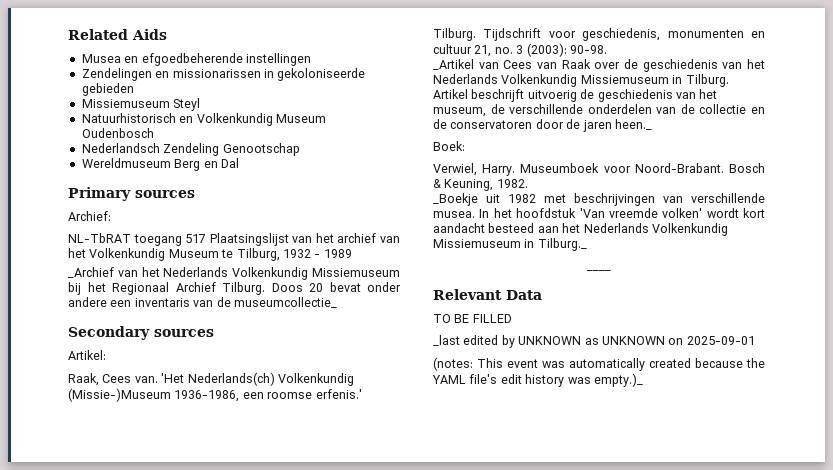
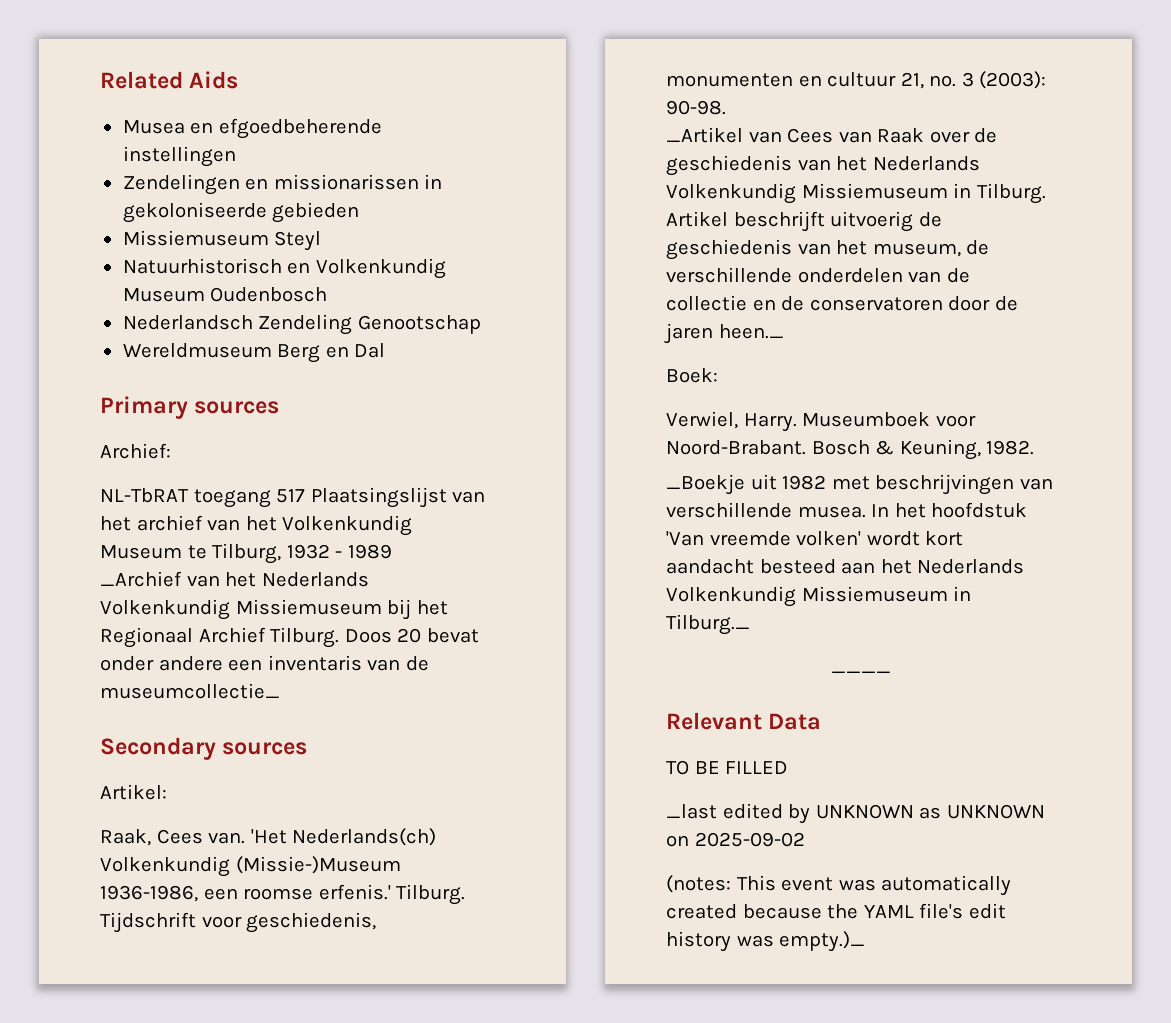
[686,336,755,345] 2025-09-01 -> [694,832,805,847] 2025-09-02

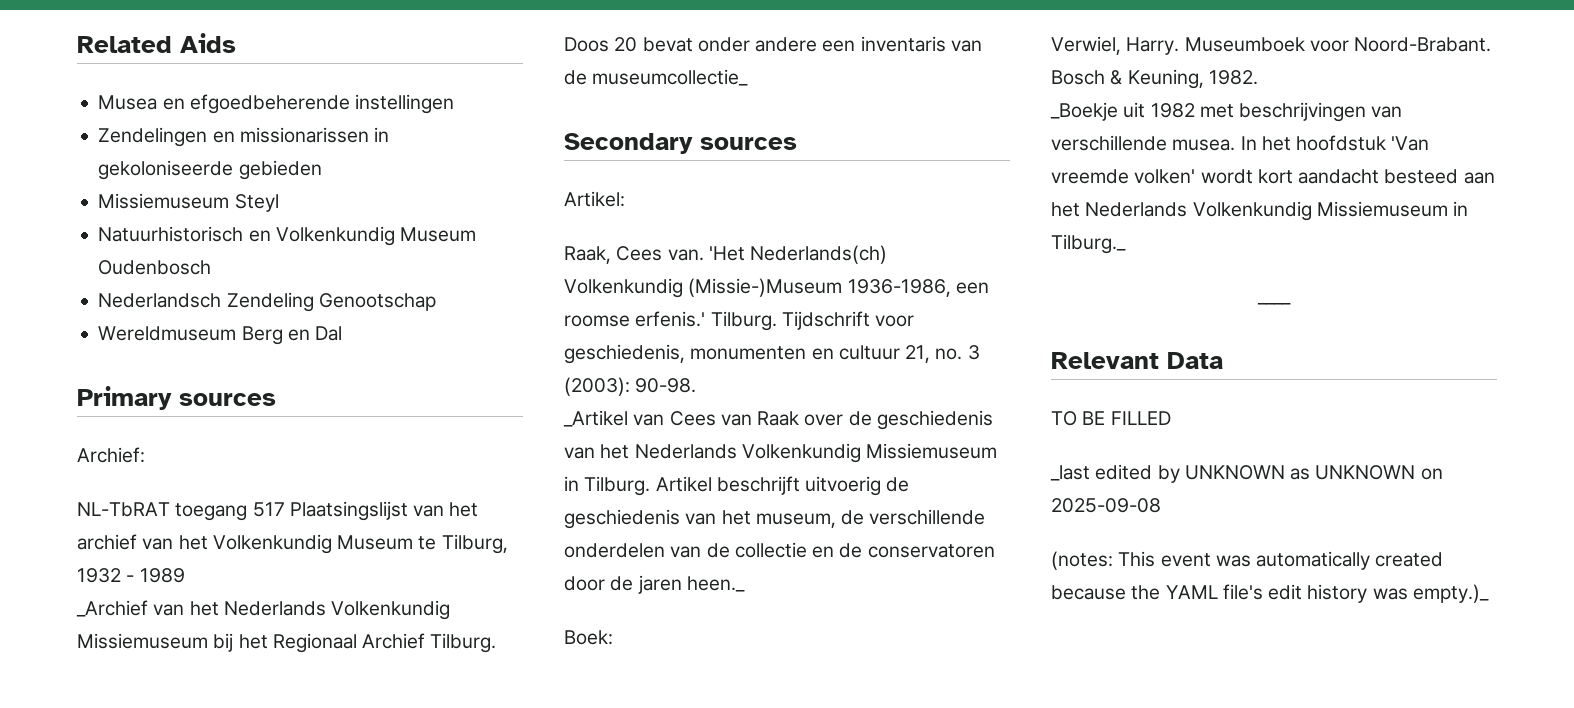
[694,832,805,847] 2025-09-02 -> [1051,498,1161,513] 2025-09-08

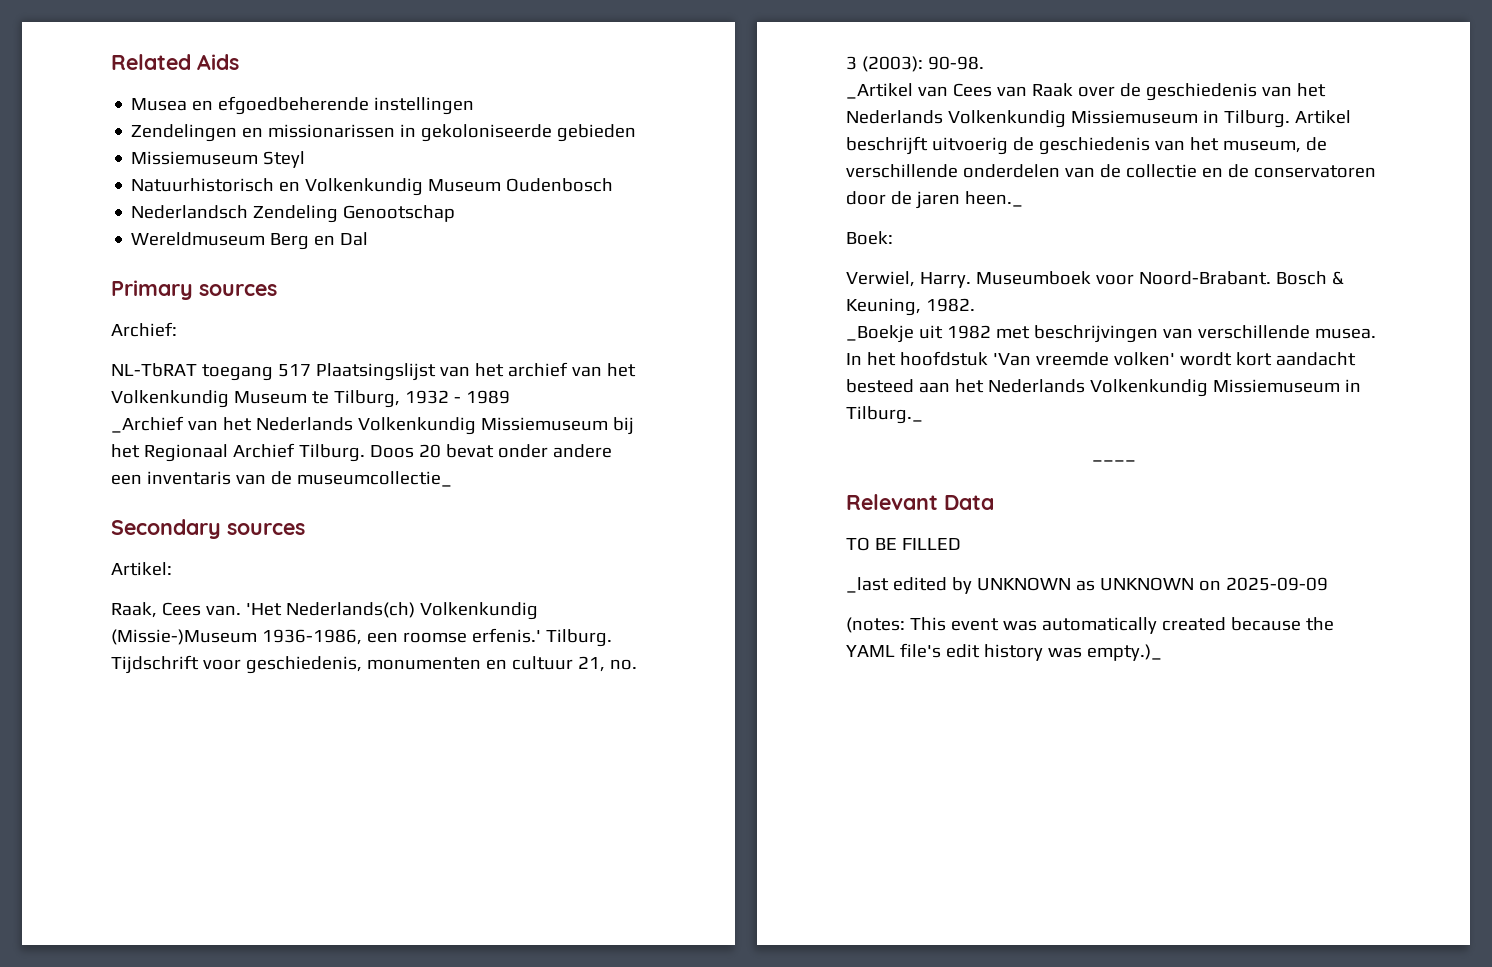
[1051,498,1161,513] 2025-09-08 -> [1225,577,1328,591] 2025-09-09

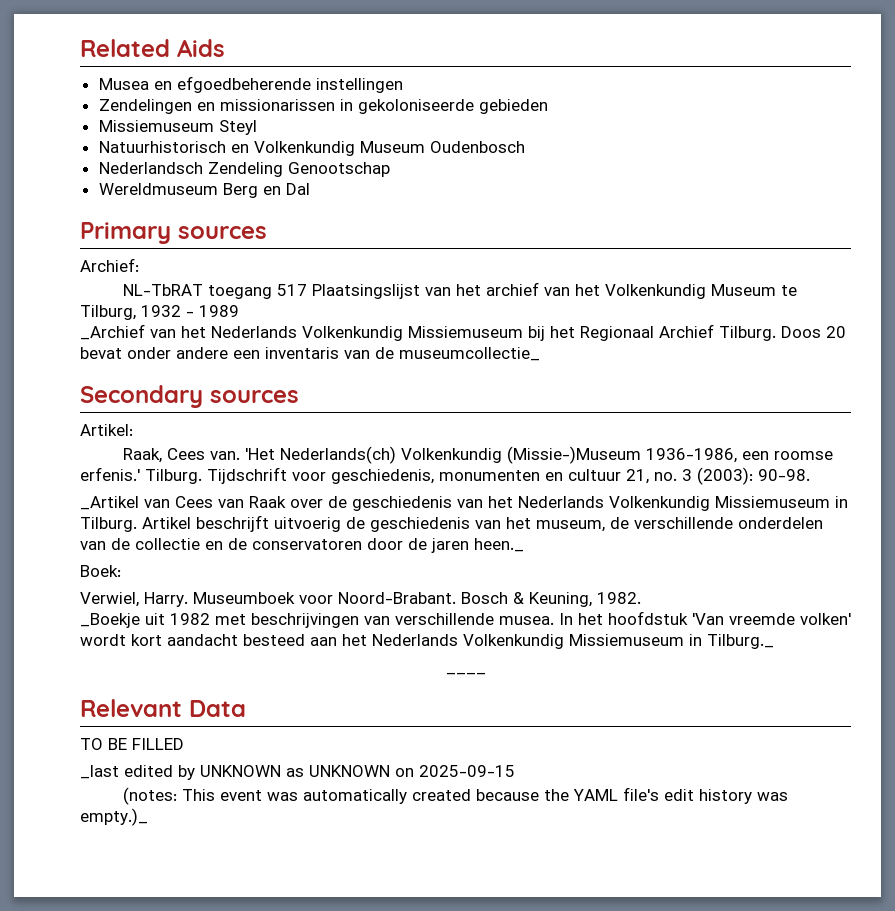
[1225,577,1328,591] 2025-09-09 -> [419,765,515,777] 2025-09-15

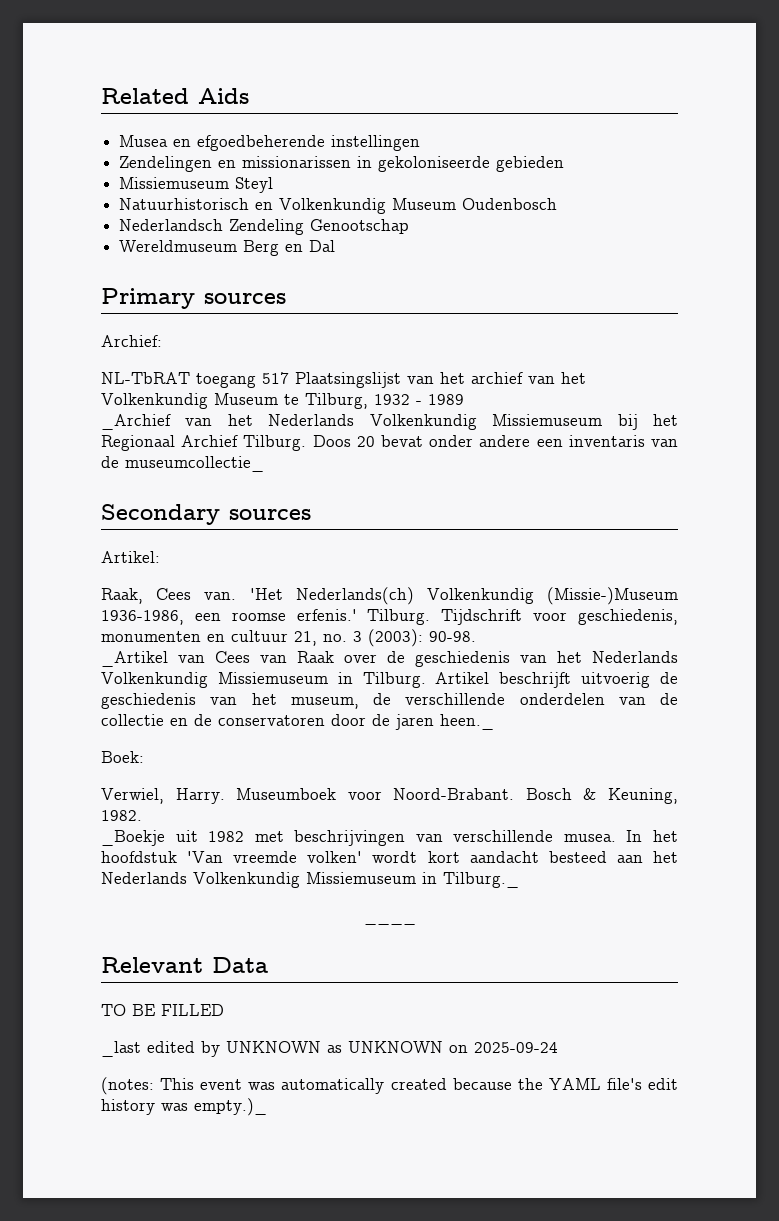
[419,765,515,777] 2025-09-15 -> [474,1042,558,1053] 2025-09-24

